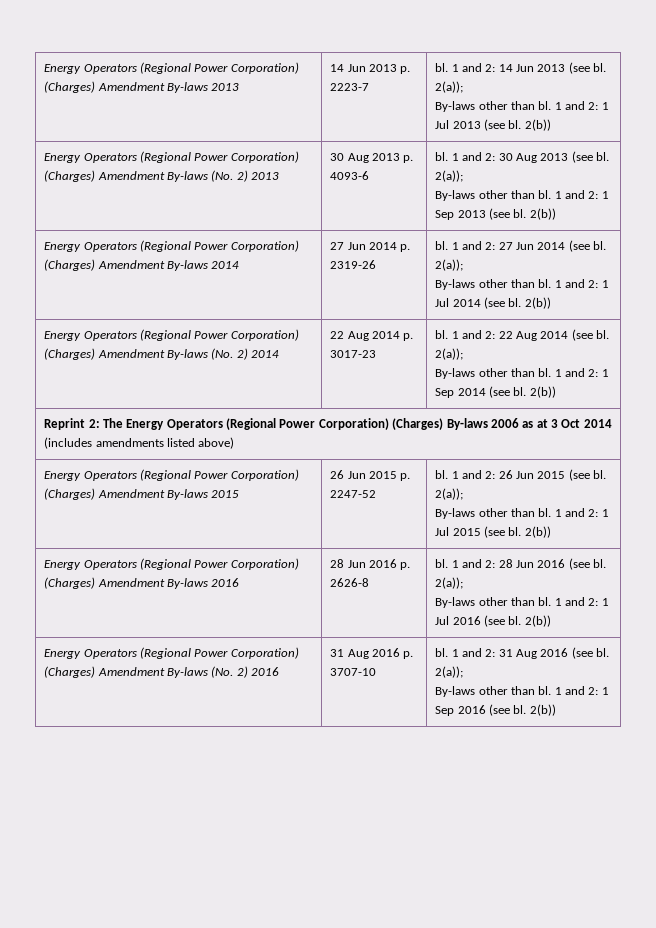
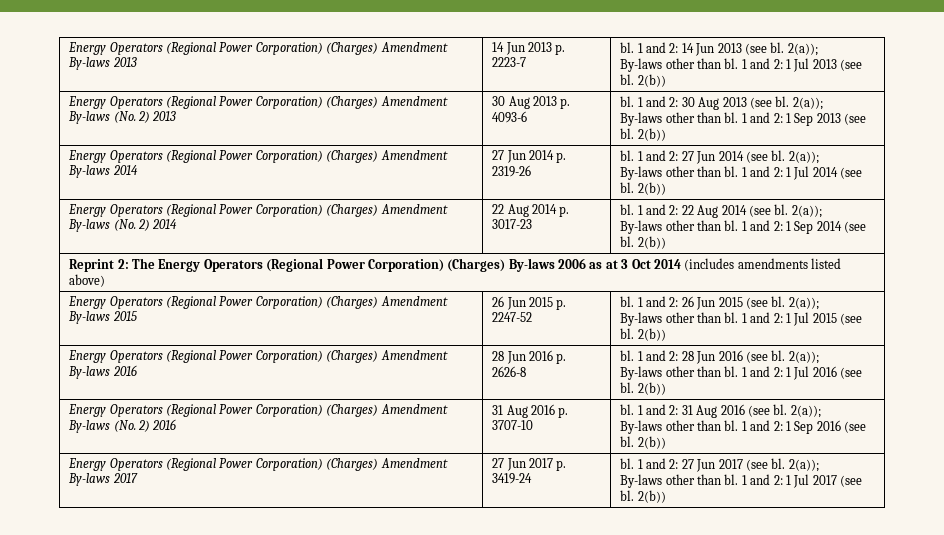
(556, 710) none -> [68,458,448,471] [68,473,138,486] [492,458,567,471] [492,473,533,484] [620,458,819,472] [620,474,863,488] [620,490,666,503] // Energy Operators (Regional Power Corporation) (Charges) Amendment By-laws 2017 | 27 Jun 2017 p. 3419-24 | bl. 1 and 2: 27 Jun 2017 (see bl. 2(a)); // By-laws other than bl. 1 and 2: 1 Jul 2017 (see bl. 2(b))

